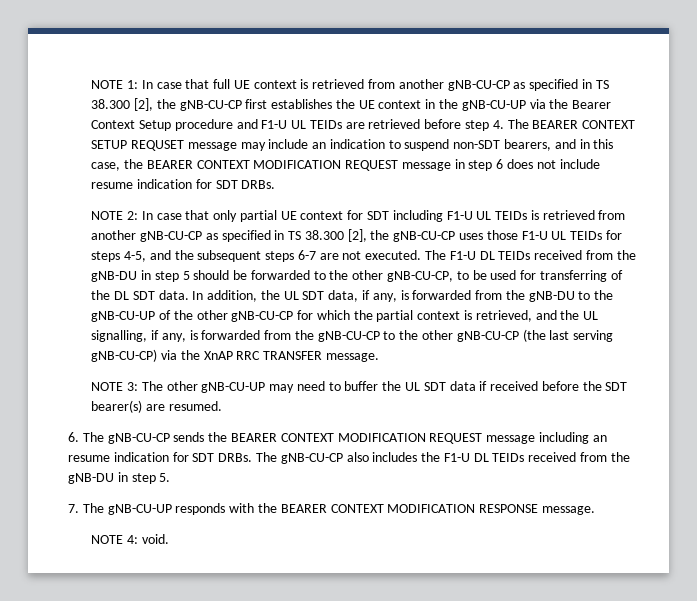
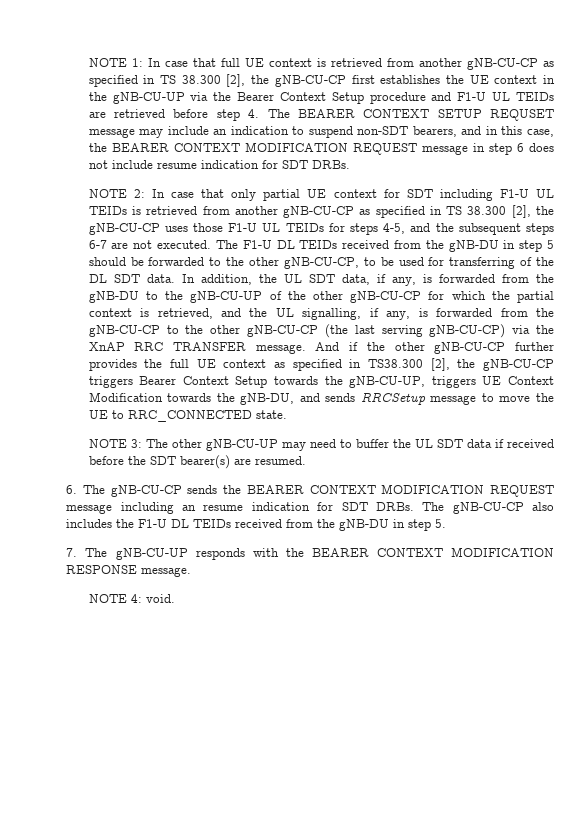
(379, 357) none -> [315,342,554,354] [88,358,555,371] [88,376,554,388] [88,392,554,405] [88,410,287,422] And if the other gNB-CU-CP further provides the full UE context as specified in TS38.300 [2], the gNB-CU-CP triggers Bearer Context Setup towards the gNB-CU-UP, triggers UE Context Modification towards the gNB-DU, and sends RRCSetup message to move the UE to RRC_CONNECTED state.

